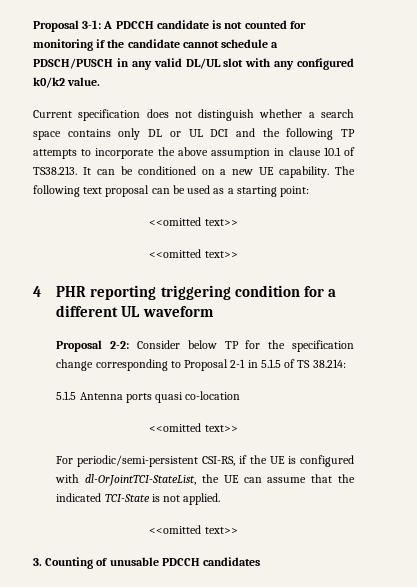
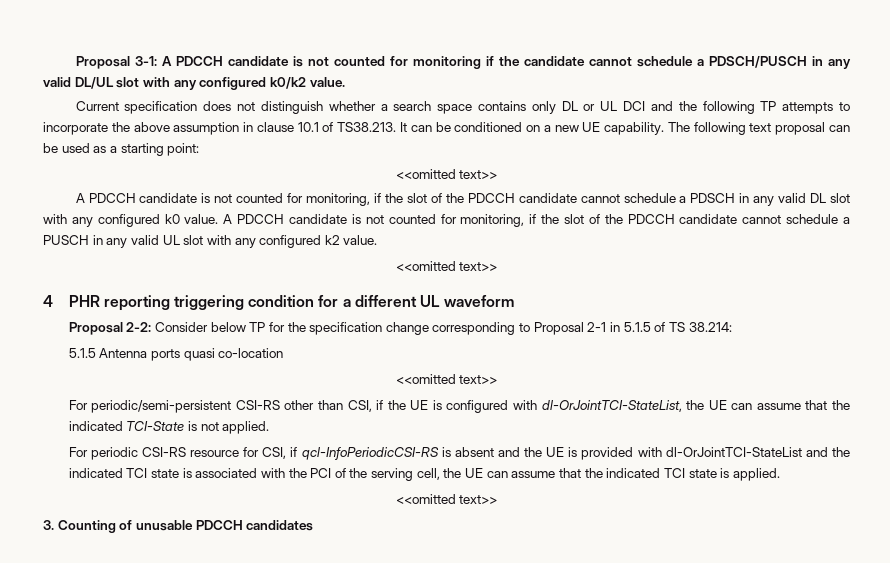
(238, 222) none -> [75,193,851,206] [43,214,851,227] [43,235,378,248] // A PDCCH candidate is not counted for monitoring, if the slot of the PDCCH candidate cannot schedule a PDSCH in any valid DL slot with any configured k0 value. A PDCCH candidate is not counted for monitoring, if the slot of the PDCCH candidate cannot schedule a PUSCH in any valid UL slot with any configured k2 value.
[202,456,236,466] CSI-RS, -> [235,400,372,412] CSI-RS other than CSI,
(221, 499) none -> [68,447,850,460] [68,468,780,481] // For periodic CSI-RS resource for CSI, if qcl-InfoPeriodicCSI-RS is absent and the UE is provided with dl-OrJointTCI-StateList and the indicated TCI state is associated with the PCI of the serving cell, the UE can assume that the indicated TCI state is applied.

